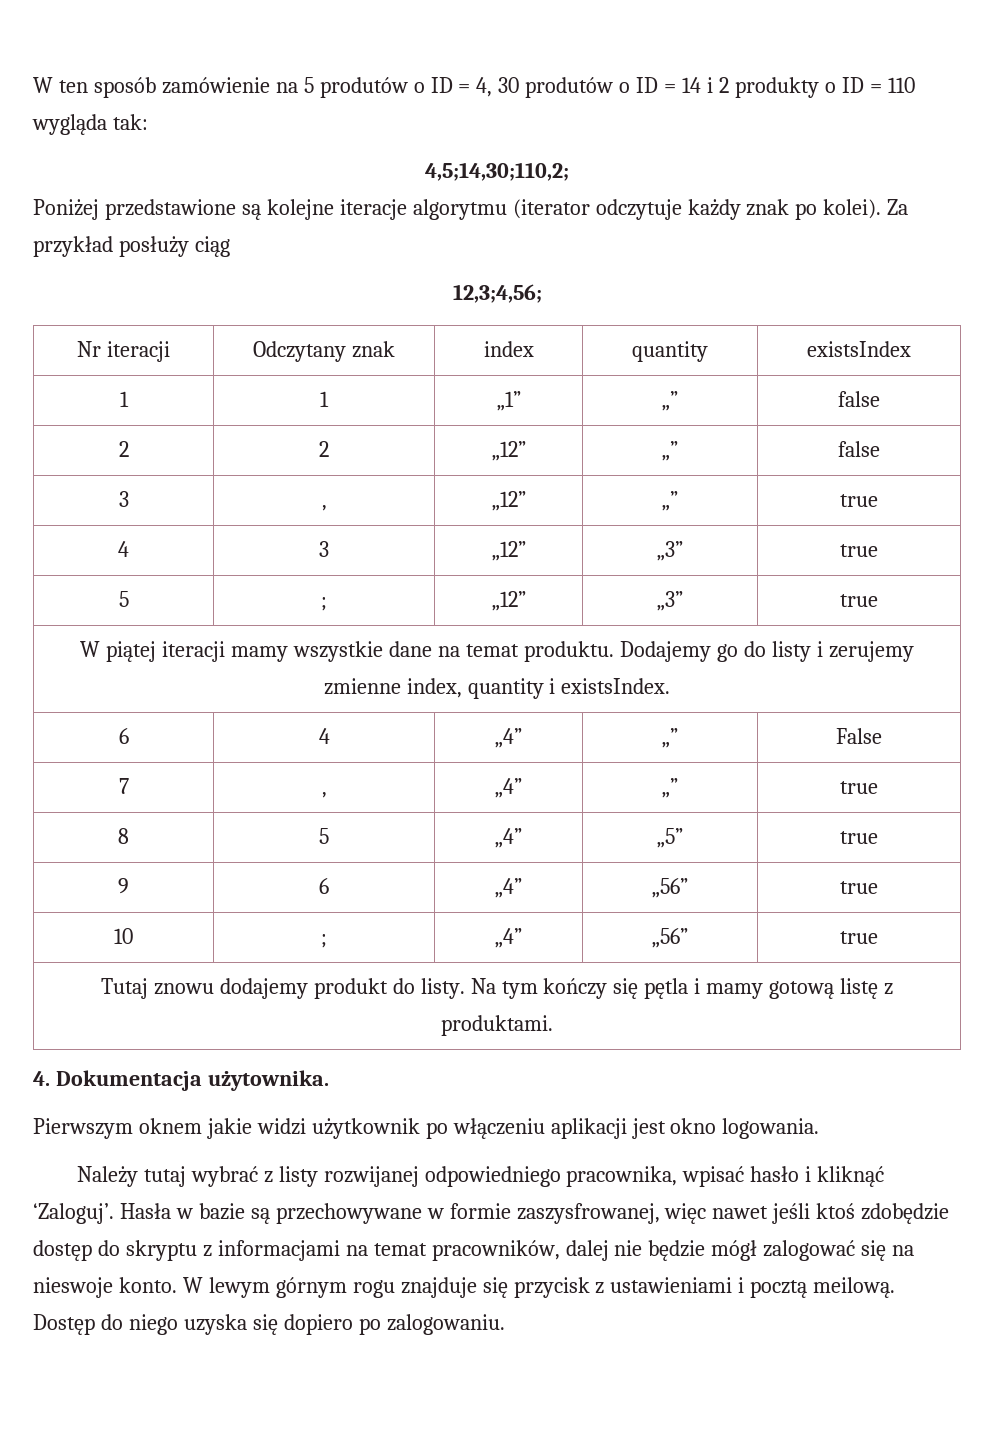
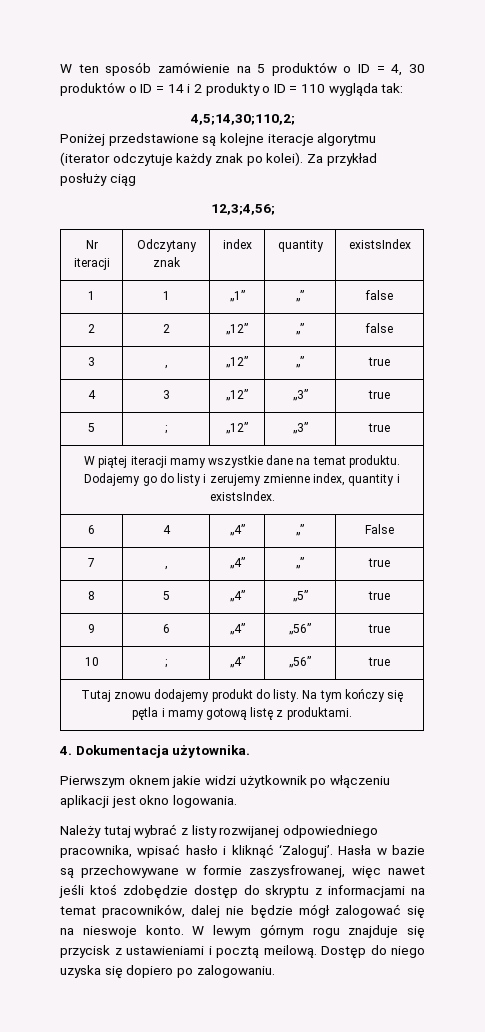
[319,77,408,98] produtów -> [271,62,337,76] produktów
[525,77,614,98] produtów -> [60,82,125,96] produktów

